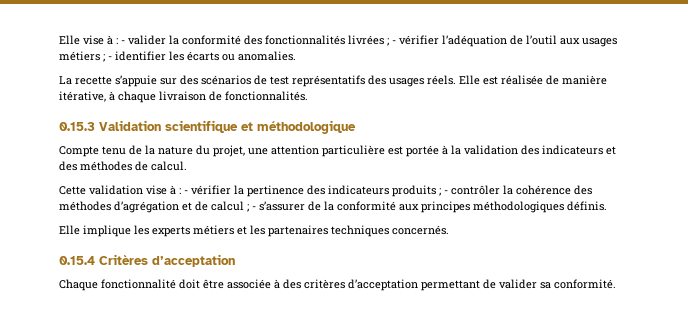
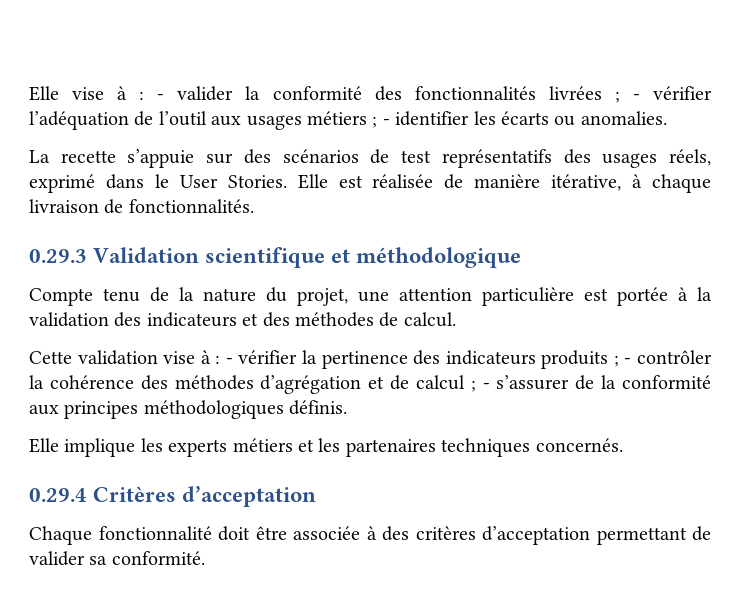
[427,75,456,85] réels. -> [669,149,712,166] [29,174,287,193] réels, exprimé dans le User Stories.
[59,122,95,131] 0.15.3 -> [29,249,87,263] 0.29.3
[59,256,95,265] 0.15.4 -> [29,488,87,502] 0.29.4

